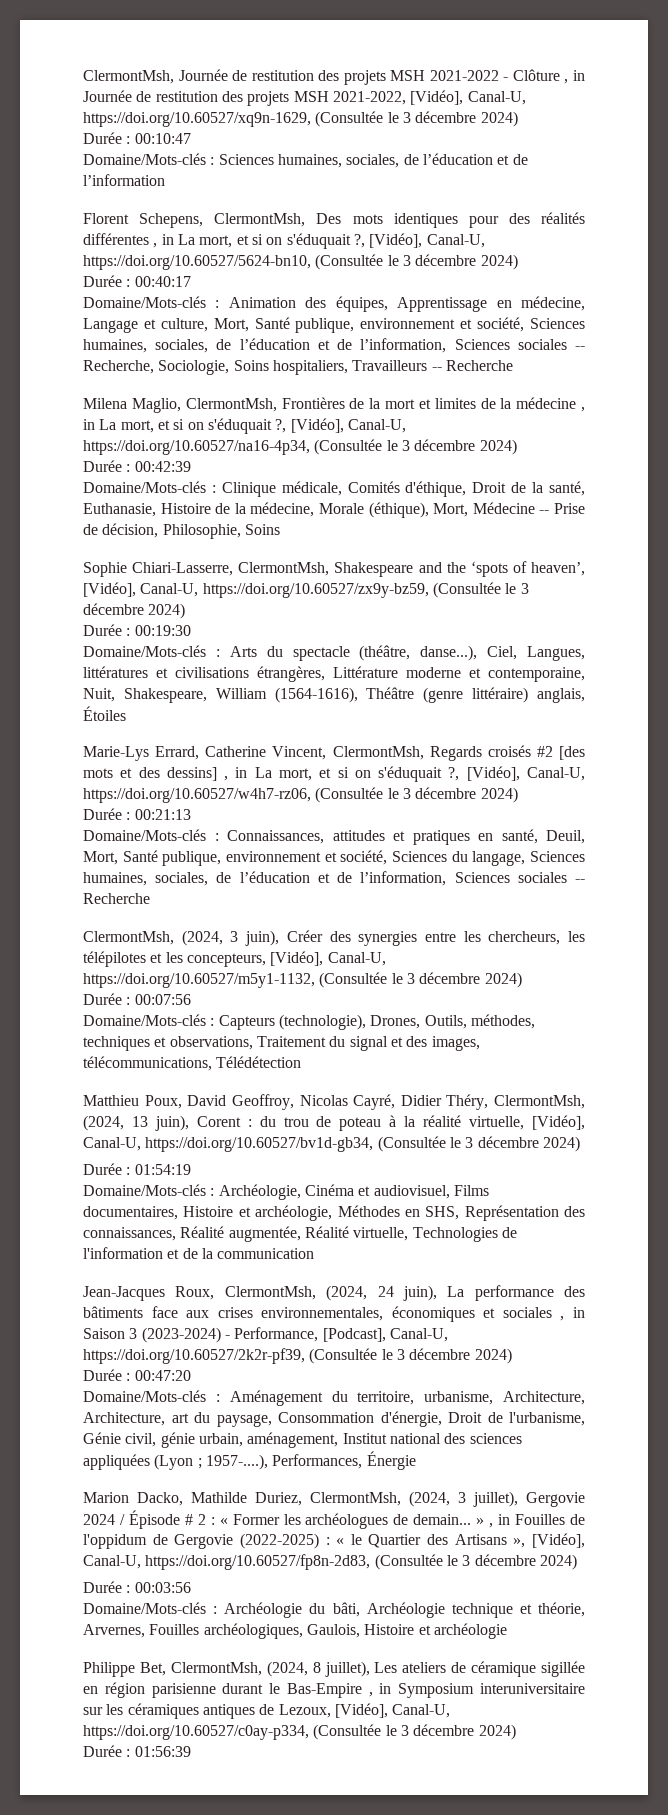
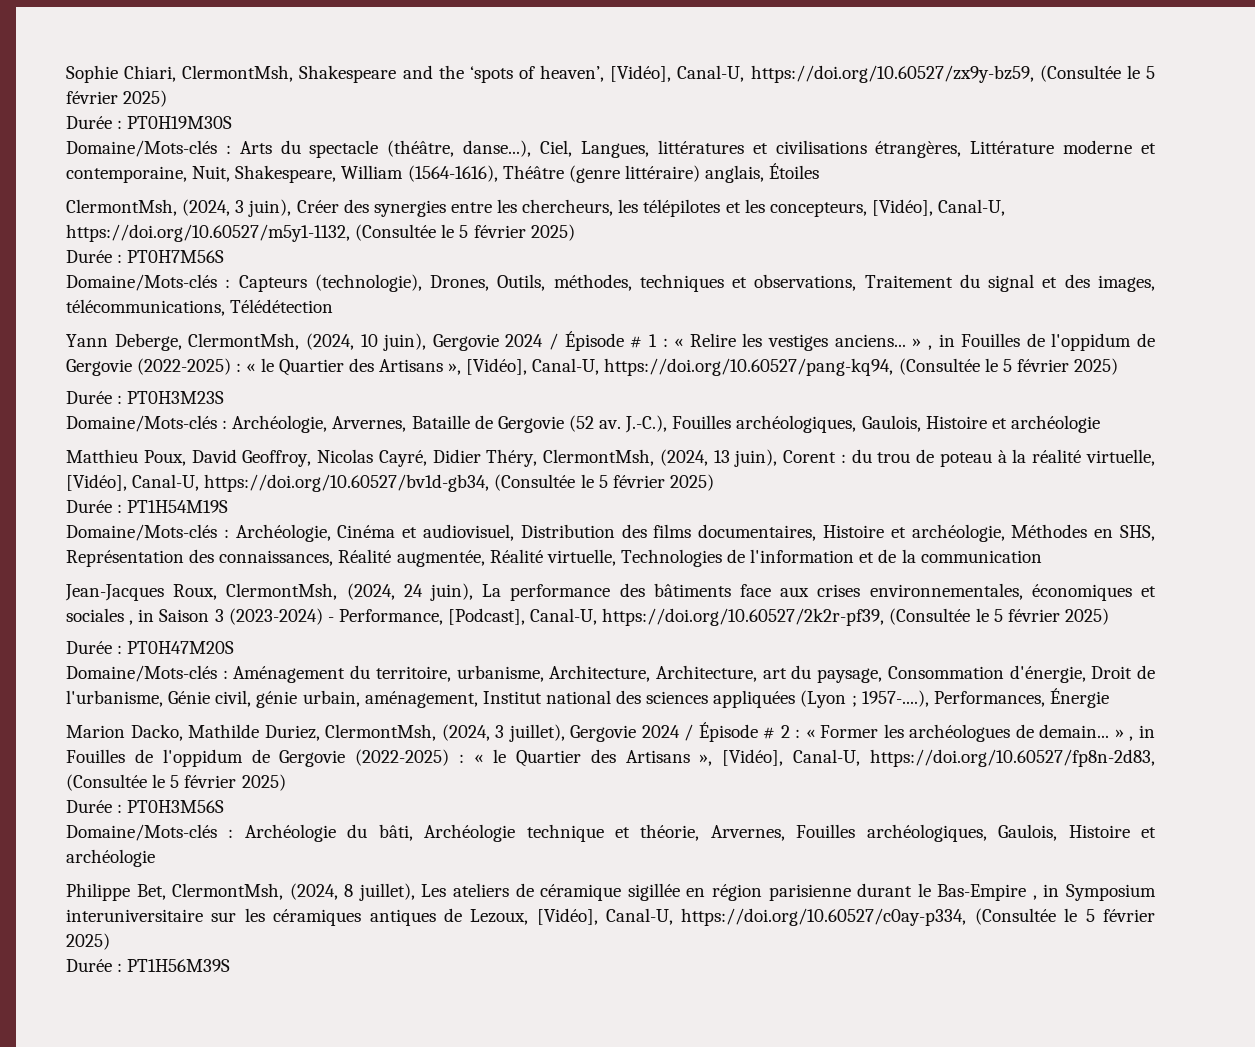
[83,69,586,85] [83,90,526,106] [83,111,518,127] [83,132,191,144] [83,153,528,168] [83,174,165,186] [83,212,585,228] [83,233,485,249] [83,254,518,270] [83,275,191,287] [83,296,585,312] [83,317,586,333] [83,338,585,353] [83,360,513,375] [83,397,585,413] [83,418,406,434] [83,439,517,455] [83,460,191,472] [83,481,586,497] [83,502,586,518] [83,523,280,539] [83,562,234,577] ClermontMsh, Journée de restitution des projets MSH 2021-2022 - Clôture , in Journée de restitution des projets MSH 2021-2022, [Vidéo], Canal-U, https://doi.org/10.60527/xq9n-1629, (Consultée le 3 décembre 2024) // Durée : 00:10:47 // Domaine/Mots-clés : Sciences humaines, sociales, de l’éducation et de l’information // Florent Schepens, ClermontMsh, Des mots identiques pour des réalités différentes , in La mort, et si on s'éduquait ?, [Vidéo], Canal-U, https://doi.org/10.60527/5624-bn10, (Consultée le 3 décembre 2024) // Durée : 00:40:17 // Domaine/Mots-clés : Animation des équipes, Apprentissage en médecine, Langage et culture, Mort, Santé publique, environnement et société, Sciences humaines, sociales, de l’éducation et de l’information, Sciences sociales -- Recherche, Sociologie, Soins hospitaliers, Travailleurs -- Recherche // Milena Maglio, ClermontMsh, Frontières de la mort et limites de la médecine , in La mort, et si on s'éduquait ?, [Vidéo], Canal-U, https://doi.org/10.60527/na16-4p34, (Consultée le 3 décembre 2024) // Durée : 00:42:39 // Domaine/Mots-clés : Clinique médicale, Comités d'éthique, Droit de la santé, Euthanasie, Histoire de la médecine, Morale (éthique), Mort, Médecine -- Prise de décision, Philosophie, Soins // Sophie Chiari-Lasserre, -> [66,65,177,83] Sophie Chiari,
[520,583,529,594] [83,603,186,619] [83,624,191,636] 3 décembre 2024) // Durée : 00:19:30 -> [1146,66,1155,79] [66,90,168,107] [66,116,233,129] 5 février 2025) // Durée : PT0H19M30S
[83,745,585,761] [83,766,585,782] [83,787,518,803] [83,808,191,820] [83,829,585,845] [83,850,585,866] [83,871,585,886] [83,893,150,904] // Marie-Lys Errard, Catherine Vincent, ClermontMsh, Regards croisés #2 [des mots et des dessins] , in La mort, et si on s'éduquait ?, [Vidéo], Canal-U, https://doi.org/10.60527/w4h7-rz06, (Consultée le 3 décembre 2024) // Durée : 00:21:13 // Domaine/Mots-clés : Connaissances, attitudes et pratiques en santé, Deuil, Mort, Santé publique, environnement et société, Sciences du langage, Sciences humaines, sociales, de l’éducation et de l’information, Sciences sociales -- Recherche -> (820, 171) none
[406,972,522,988] [83,993,191,1005] 3 décembre 2024) // Durée : 00:07:56 -> [459,224,575,241] [66,250,225,263] 5 février 2025) // Durée : PT0H7M56S
(302, 1062) none -> [66,331,1155,351] [66,358,1119,376] [66,391,225,404] [66,415,1100,433] // Yann Deberge, ClermontMsh, (2024, 10 juin), Gergovie 2024 / Épisode # 1 : « Relire les vestiges anciens... » , in Fouilles de l'oppidum de Gergovie (2022-2025) : « le Quartier des Artisans », [Vidéo], Canal-U, https://doi.org/10.60527/pang-kq94, (Consultée le 5 février 2025) // Durée : PT0H3M23S // Domaine/Mots-clés : Archéologie, Arvernes, Bataille de Gergovie (52 av. J.-C.), Fouilles archéologiques, Gaulois, Histoire et archéologie
[465,1136,580,1152] [83,1163,191,1175] 3 décembre 2024) // Durée : 01:54:19 -> [598,474,714,491] [66,500,229,513] 5 février 2025) // Durée : PT1H54M19S
[453,1185,489,1196] Films -> [520,524,692,538] Distribution des films
[396,1348,512,1364] [83,1369,191,1381] 3 décembre 2024) // Durée : 00:47:20 -> [993,608,1109,625] [66,641,235,654] 5 février 2025) // Durée : PT0H47M20S
[462,1554,577,1570] [83,1581,191,1593] 3 décembre 2024) // Durée : 00:03:56 -> [170,774,286,791] [66,800,225,813] 5 février 2025) // Durée : PT0H3M56S
[400,1724,516,1740] [83,1745,191,1757] 3 décembre 2024) // Durée : 01:56:39 -> [1085,909,1155,922] [66,933,110,950] [66,959,231,972] 5 février 2025) // Durée : PT1H56M39S

